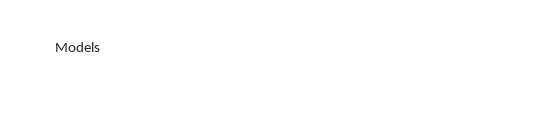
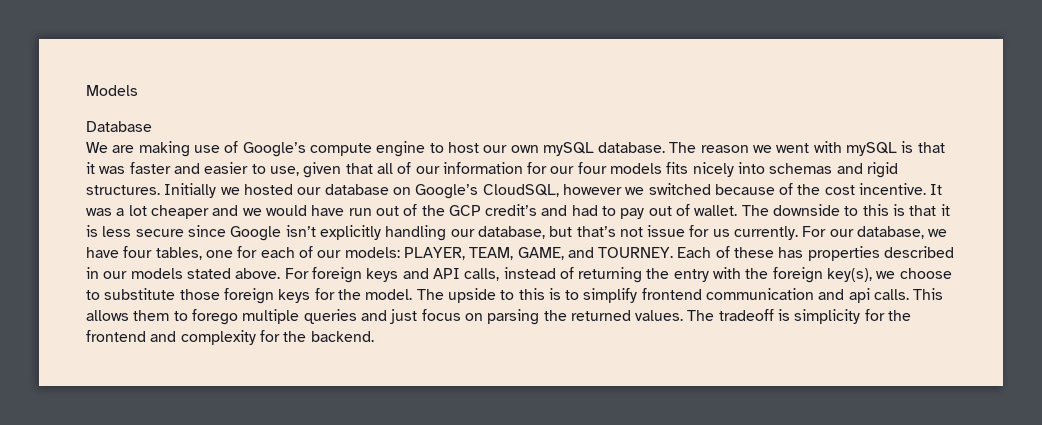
(100, 47) none -> [86,121,152,132] [86,141,945,157] [86,162,899,178] [86,183,943,199] [86,204,950,219] [86,225,948,241] [86,246,955,261] [86,267,952,283] [86,288,944,304] [86,309,912,325] [86,330,374,345] // Database // We are making use of Google’s compute engine to host our own mySQL database. The reason we went with mySQL is that it was faster and easier to use, given that all of our information for our four models fits nicely into schemas and rigid structures. Initially we hosted our database on Google’s CloudSQL, however we switched because of the cost incentive. It was a lot cheaper and we would have run out of the GCP credit’s and had to pay out of wallet. The downside to this is that it is less secure since Google isn’t explicitly handling our database, but that’s not issue for us currently. For our database, we have four tables, one for each of our models: PLAYER, TEAM, GAME, and TOURNEY. Each of these has properties described in our models stated above. For foreign keys and API calls, instead of returning the entry with the foreign key(s), we choose to substitute those foreign keys for the model. The upside to this is to simplify frontend communication and api calls. This allows them to forego multiple queries and just focus on parsing the returned values. The tradeoff is simplicity for the frontend and complexity for the backend.

